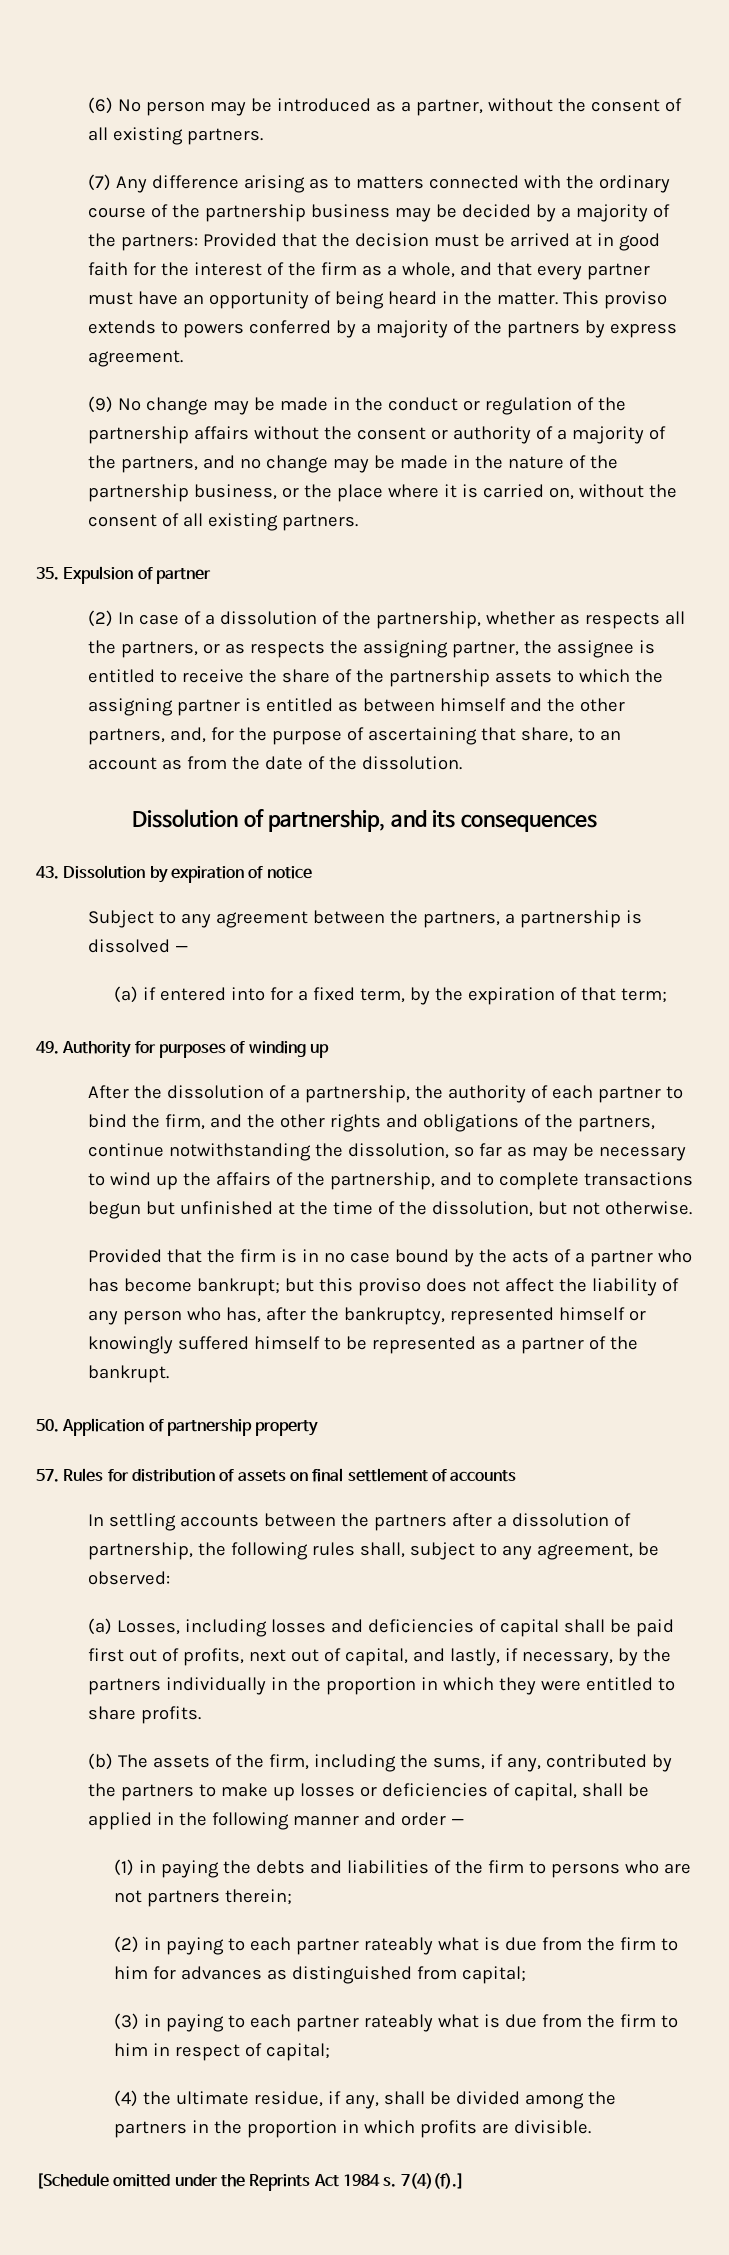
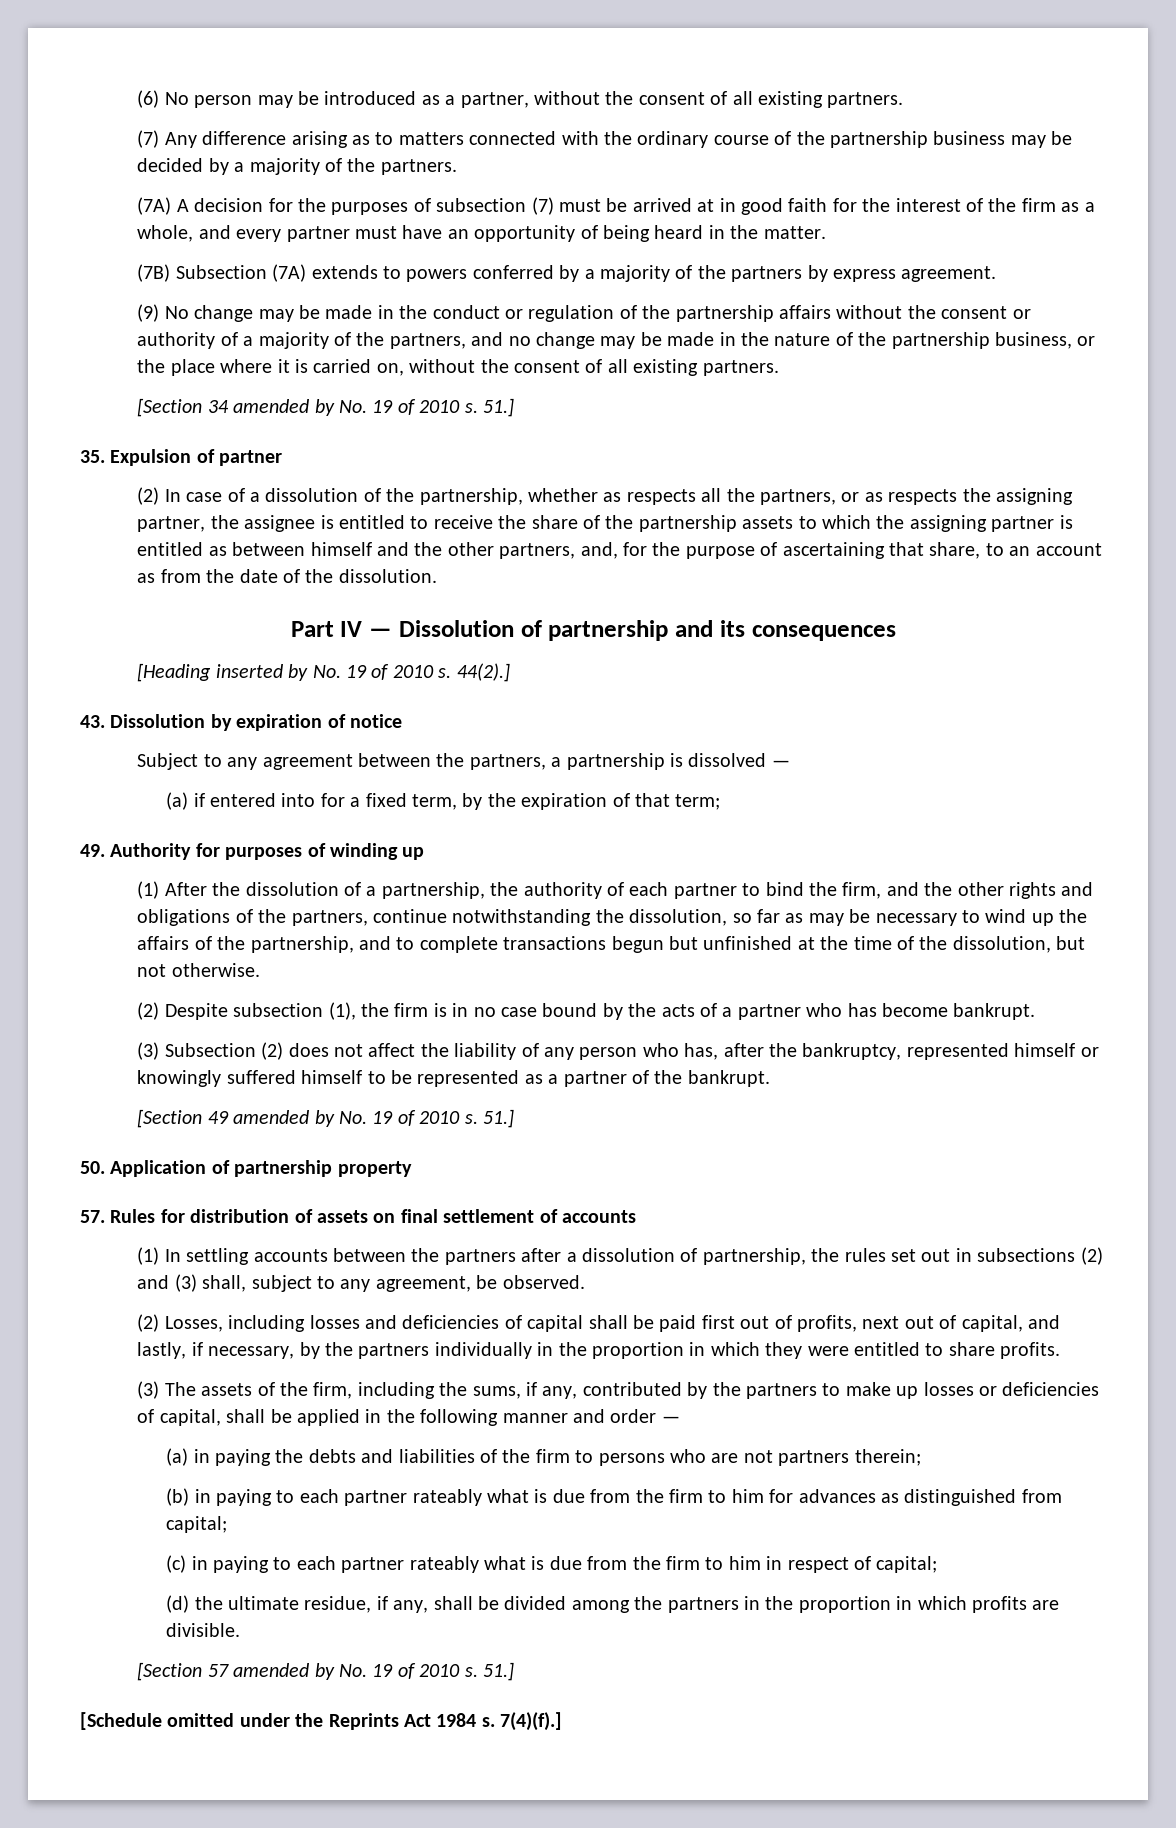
[120,233,429,251] partners: Provided that the decision -> [380,159,457,175] [137,197,554,215] partners. // (7A) A decision for the purposes of subsection (7)
[496,262,532,276] that -> (231, 232) none
[562,291,667,309] This proviso -> [137,264,307,282] // (7B) Subsection (7A)
(358, 522) none -> [137,398,515,417] // [Section 34 amended by No. 19 of 2010 s. 51.]
(462, 763) none -> [290,621,392,637] Part IV —
[268,810,386,832] partnership, -> [548,620,669,641] partnership
(597, 823) none -> [137,663,510,682] // [Heading inserted by No. 19 of 2010 s. 44(2).]
(329, 1051) none -> [137,881,160,899] (1)
[87,1249,202,1263] Provided that -> [137,1002,356,1020] (2) Despite subsection (1),
[196,1278,421,1296] bankrupt; but this proviso -> [953,1003,1036,1020] [137,1042,284,1060] bankrupt. // (3) Subsection (2)
(169, 1374) none -> [137,1109,515,1128] // [Section 49 amended by No. 19 of 2010 s. 51.]
(517, 1476) none -> [137,1247,160,1265] (1)
[230,1542,355,1560] following rules -> [844,1247,1103,1265] [137,1274,197,1292] rules set out in subsections (2) and (3)
[87,1571,170,1585] [87,1618,112,1635] observed: // (a) -> [502,1275,585,1289] [137,1314,160,1332] observed. // (2)
[87,1753,113,1770] (b) -> [137,1381,160,1399] (3)
[113,1859,134,1876] (1) -> [166,1448,189,1466] (a)
[113,1936,139,1953] (2) -> [166,1488,190,1506] (b)
[113,2013,139,2030] (3) -> [166,1555,187,1573] (c)
[113,2090,138,2107] (4) -> [166,1595,190,1613] (d)
(591, 2127) none -> [137,1662,515,1681] // [Section 57 amended by No. 19 of 2010 s. 51.]

